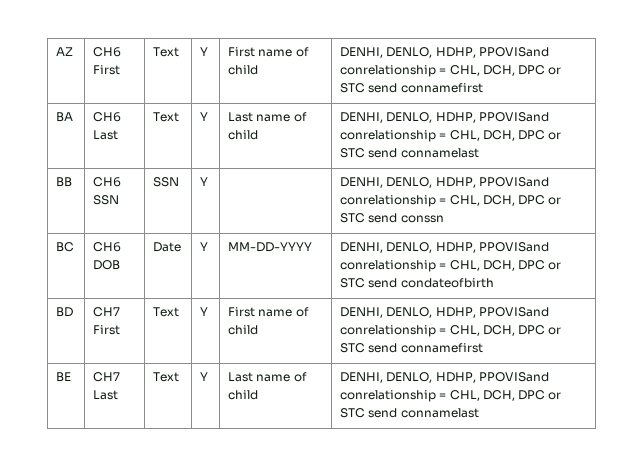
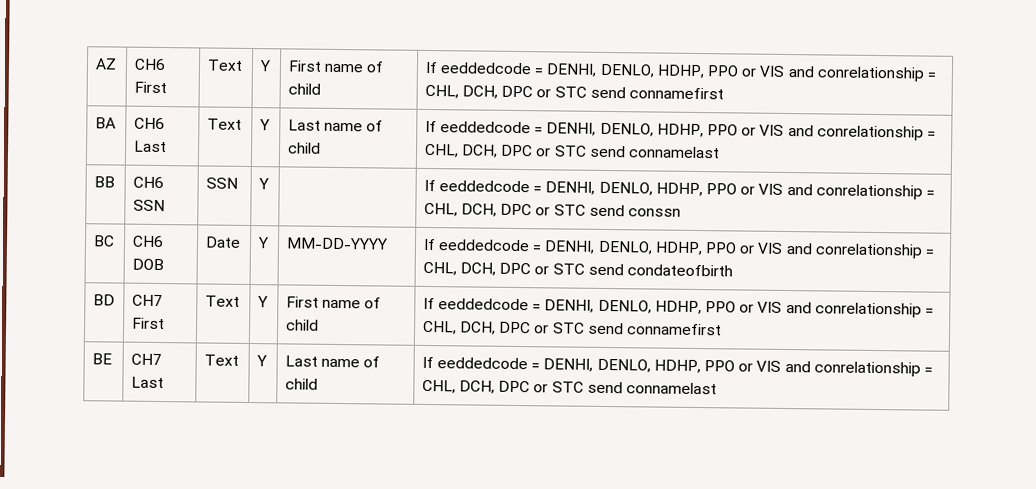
[340,47,549,58] DENHI, DENLO, HDHP, PPOVISand -> [424,61,815,79] If eeddedcode = DENHI, DENLO, HDHP, PPO or VIS and
[340,112,549,123] DENHI, DENLO, HDHP, PPOVISand -> [424,120,814,138] If eeddedcode = DENHI, DENLO, HDHP, PPO or VIS and
[340,177,549,188] DENHI, DENLO, HDHP, PPOVISand -> [423,179,813,197] If eeddedcode = DENHI, DENLO, HDHP, PPO or VIS and
[340,242,549,253] DENHI, DENLO, HDHP, PPOVISand -> [422,238,813,256] If eeddedcode = DENHI, DENLO, HDHP, PPO or VIS and
[340,307,549,318] DENHI, DENLO, HDHP, PPOVISand -> [422,297,812,315] If eeddedcode = DENHI, DENLO, HDHP, PPO or VIS and
[340,372,549,383] DENHI, DENLO, HDHP, PPOVISand -> [421,356,811,374] If eeddedcode = DENHI, DENLO, HDHP, PPO or VIS and

